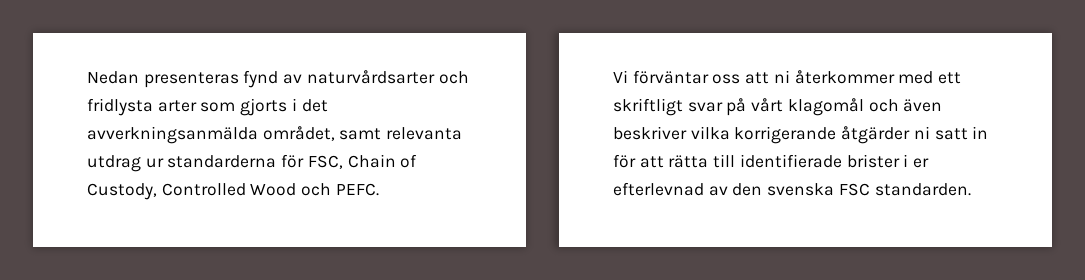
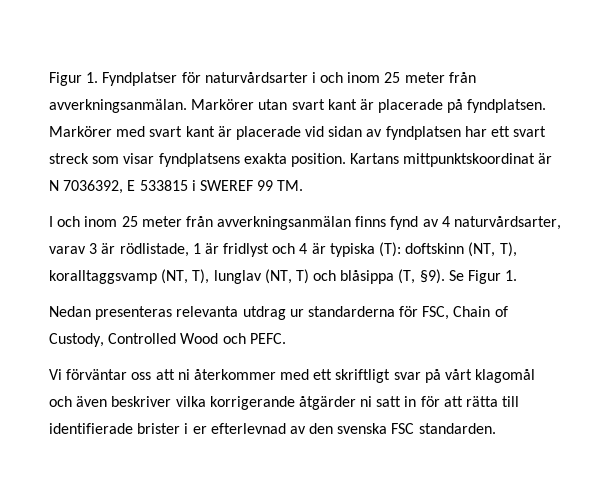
[87,70,469,88] [87,98,328,116] [87,126,382,144] Nedan presenteras fynd av naturvårdsarter och fridlysta arter som gjorts i det avverkningsanmälda området, samt -> [49,72,476,86] [49,99,547,113] [49,126,547,140] [49,153,553,167] [49,180,304,194] [49,216,562,230] [49,242,517,257] [49,269,518,284] [49,306,173,320] Figur 1. Fyndplatser för naturvårdsarter i och inom 25 meter från avverkningsanmälan. Markörer utan svart kant är placerade på fyndplatsen. Markörer med svart kant är placerade vid sidan av fyndplatsen har ett svart streck som visar fyndplatsens exakta position. Kartans mittpunktskoordinat är N 7036392, E 533815 i SWEREF 99 TM. // I och inom 25 meter från avverkningsanmälan finns fynd av 4 naturvårdsarter, varav 3 är rödlistade, 1 är fridlyst och 4 är typiska (T): doftskinn (NT, T), koralltaggsvamp (NT, T), lunglav (NT, T) och blåsippa (T, §9). Se Figur 1. // Nedan presenteras

